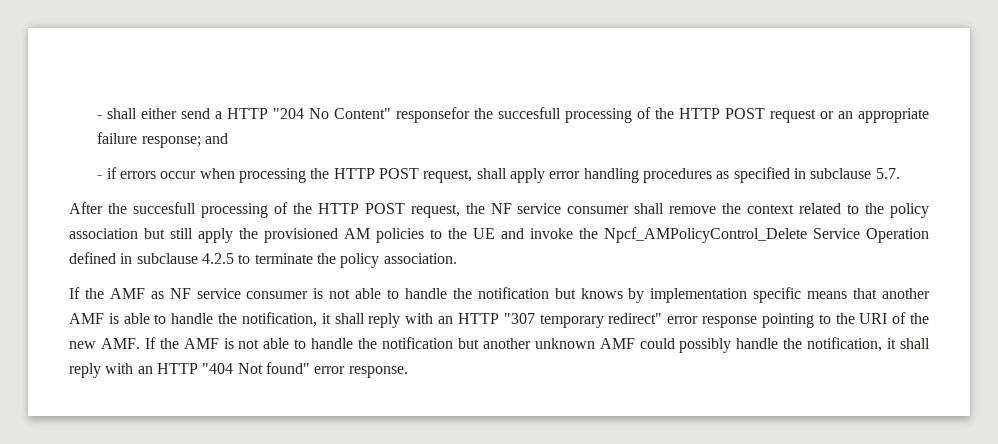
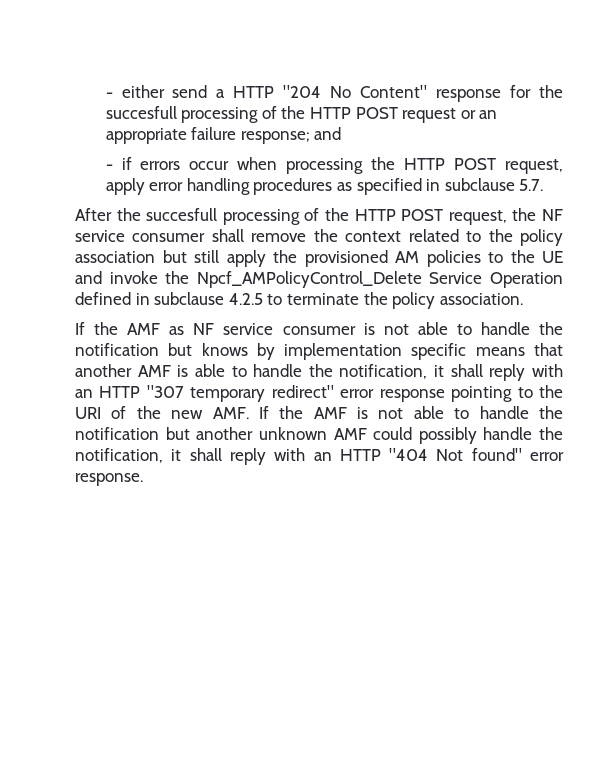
[97,108,138,119] - shall -> [105,92,113,98] -
[396,107,471,123] responsefor -> [436,85,532,102] response for
[476,168,507,179] shall -> (563, 166) none

